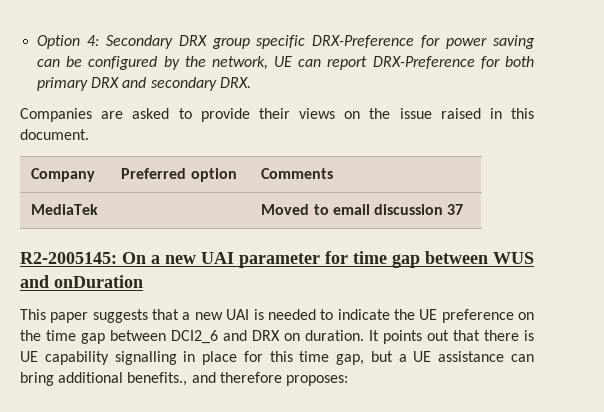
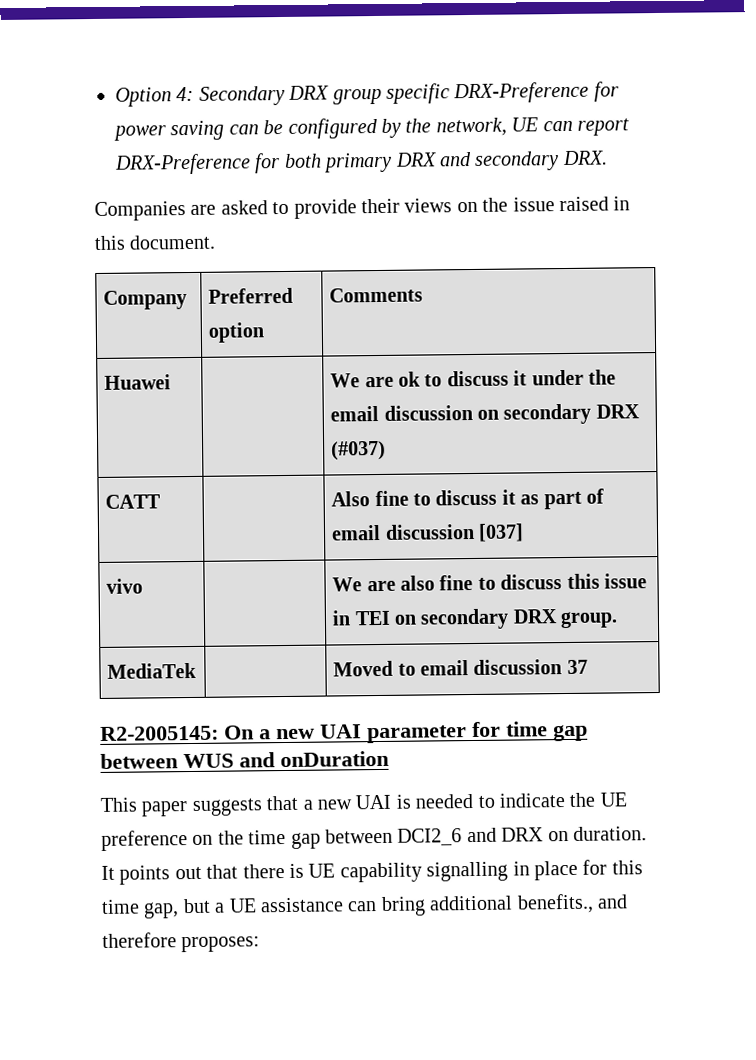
(334, 173) none -> [104,374,172,390] [330,369,616,388] [330,403,640,425] [331,440,387,461] [105,494,162,509] [331,488,604,510] [331,523,524,542] [106,578,144,594] [332,573,647,592] [332,608,619,630] // Huawei | | We are ok to discuss it under the email discussion on secondary DRX (#037) // CATT | | Also fine to discuss it as part of email discussion [037] // vivo | | We are also fine to discuss this issue in TEI on secondary DRX group.

